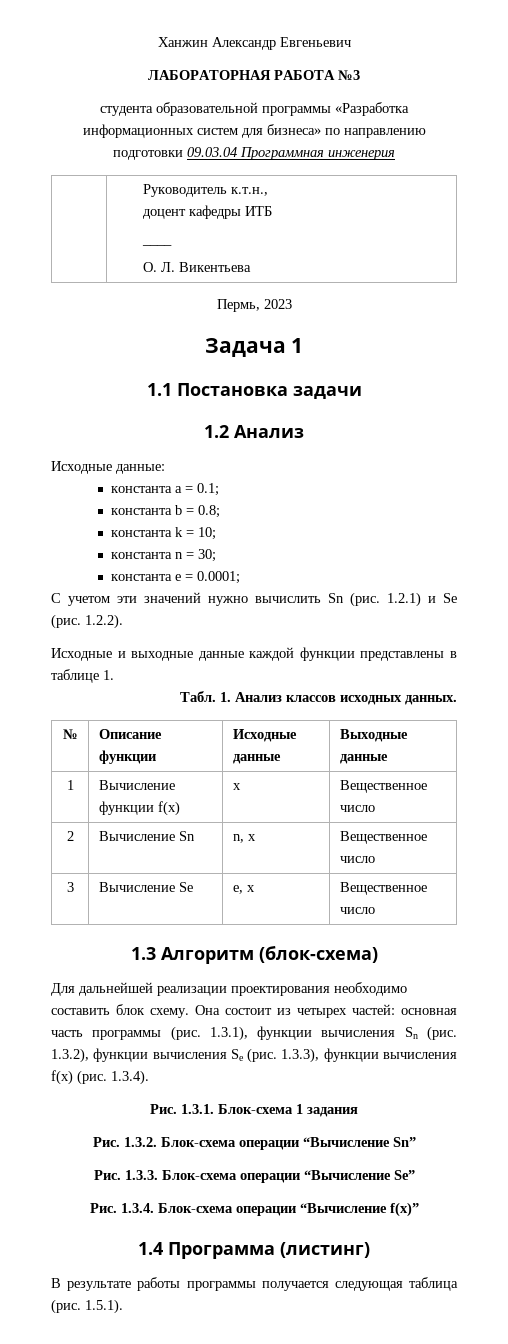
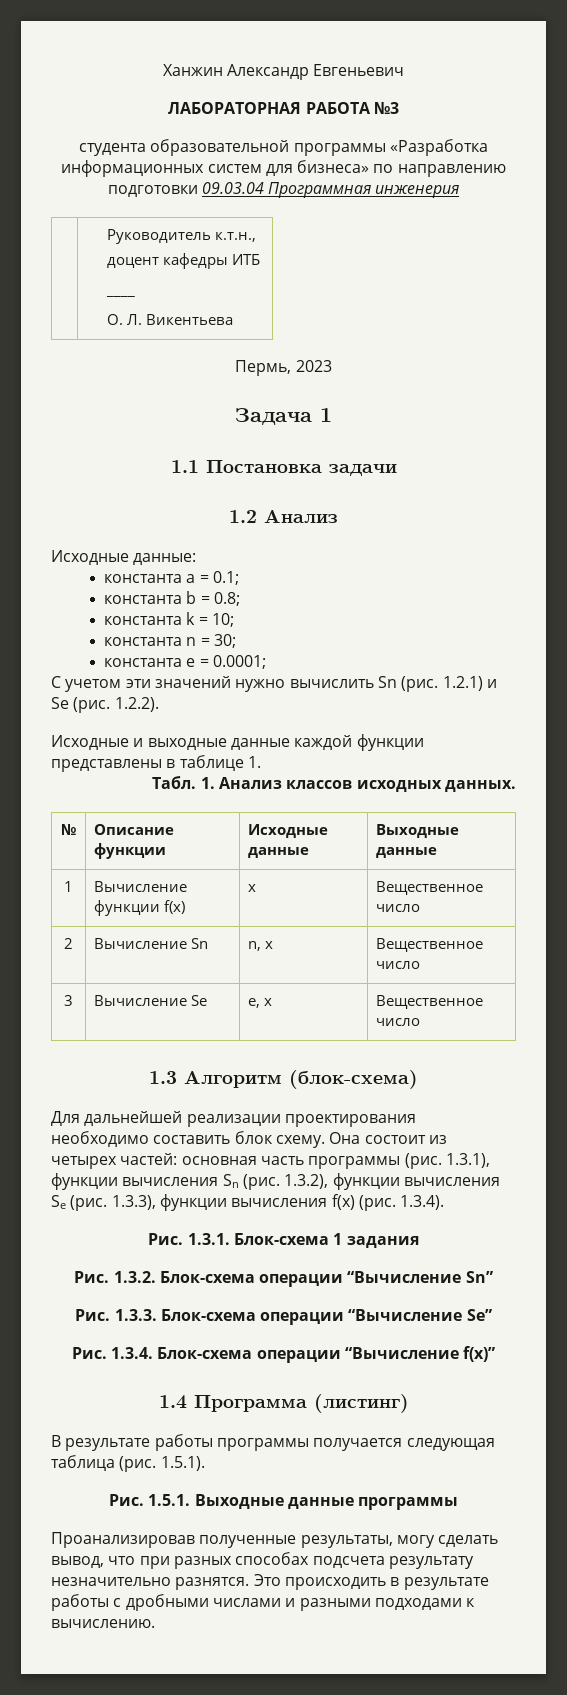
(123, 1306) none -> [108,1494,459,1510] [51,1532,499,1548] [51,1552,474,1569] [51,1574,489,1590] [51,1594,476,1611] [51,1619,155,1628] // Рис. 1.5.1. Выходные данные программы // Проанализировав полученные результаты, могу сделать вывод, что при разных способах подсчета результату незначительно разнятся. Это происходить в результате работы с дробными числами и разными подходами к вычислению.

